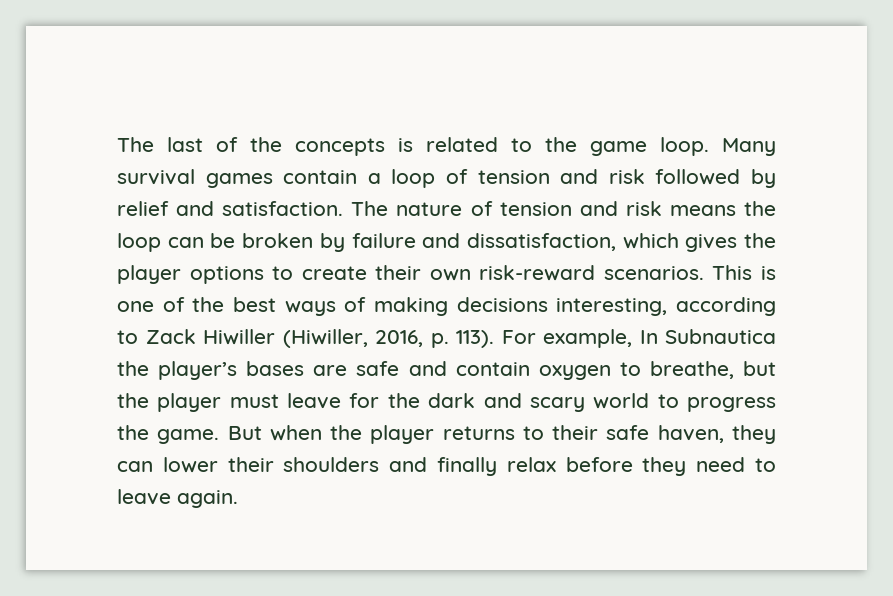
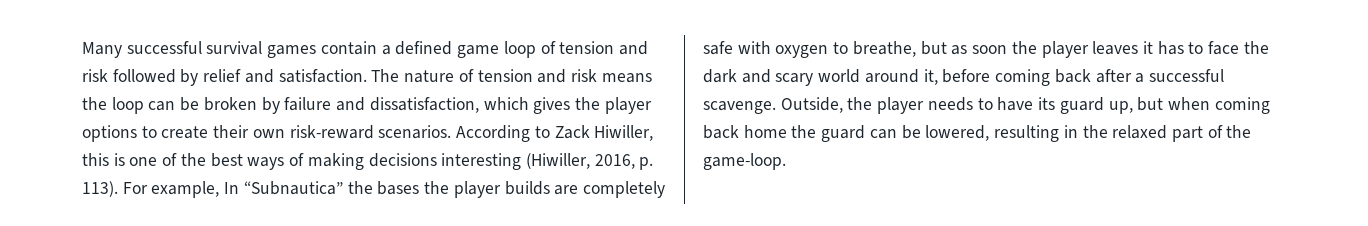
[117,137,776,156] The last of the concepts is related to the game loop. Many -> [82,41,202,58] Many successful
(381, 178) none -> [395,41,500,58] defined game
[712,265,753,280] This -> [456,125,654,142] [82,153,109,166] According to Zack Hiwiller, this
[556,297,776,316] [117,329,275,345] interesting, according to Zack Hiwiller -> [441,153,522,170] interesting
[665,329,776,344] [117,361,777,380] [117,393,380,412] Subnautica the player’s bases are safe and contain oxygen to breathe, but the player must leave for -> [243,181,665,198] [703,41,1240,58] “Subnautica” the bases the player builds are completely safe with oxygen to breathe, but as soon the player leaves it has to face
[657,394,777,412] [117,425,776,444] [117,457,776,476] [117,489,238,508] to progress the game. But when the player returns to their safe haven, they can lower their shoulders and finally relax before they need to leave again. -> [864,69,1224,86] [703,97,1270,114] [703,125,1252,142] [703,153,786,170] around it, before coming back after a successful scavenge. Outside, the player needs to have its guard up, but when coming back home the guard can be lowered, resulting in the relaxed part of the game-loop.

